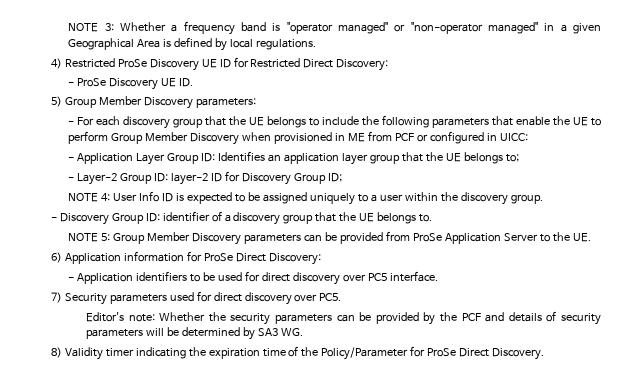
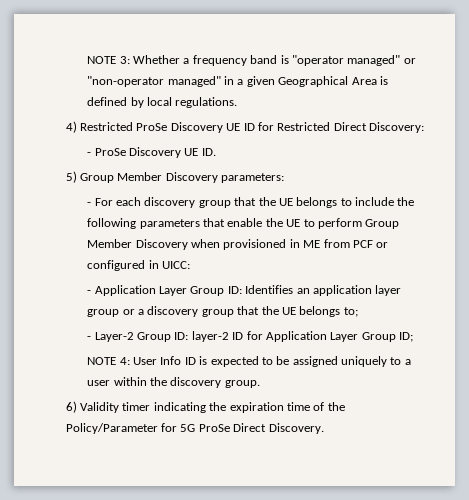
(401, 159) none -> [122,306,234,317] or a discovery group
[242,173,292,185] Discovery -> [265,331,359,342] Application Layer
[50,211,433,225] [68,231,591,245] [50,251,321,265] [68,271,439,285] [50,291,342,305] [86,311,602,325] [86,327,303,340] [50,347,62,358] - Discovery Group ID: identifier of a discovery group that the UE belongs to. // NOTE 5: Group Member Discovery parameters can be provided from ProSe Application Server to the UE. // 6) Application information for ProSe Direct Discovery: // - Application identifiers to be used for direct discovery over PC5 interface. // 7) Security parameters used for direct discovery over PC5. // Editor's note: Whether the security parameters can be provided by the PCF and details of security parameters will be determined by SA3 WG. // 8) -> [65,401,77,413] 6)
(426, 351) none -> [180,424,196,432] 5G

